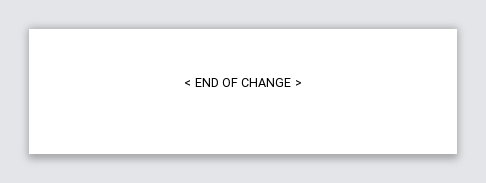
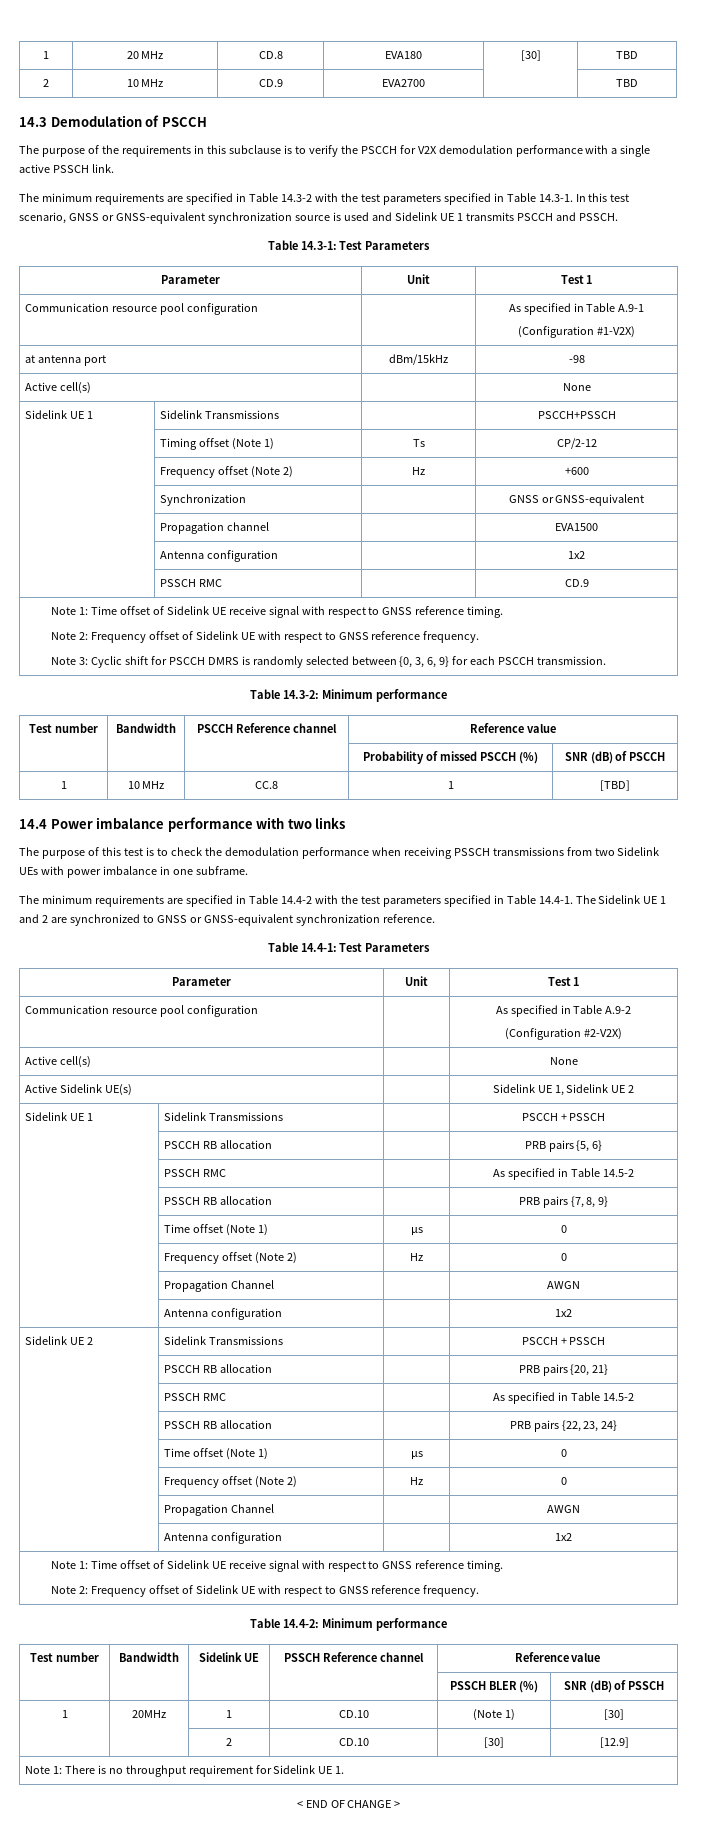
(184, 83) none -> [43,51,49,59] [126,51,164,59] [258,51,283,59] [385,51,422,59] [520,50,541,61] [616,51,638,59] [43,79,49,87] [126,79,164,87] [258,79,283,87] [382,79,425,87] [616,79,638,87] [19,115,207,127] [19,145,651,157] [19,164,114,173] [19,193,630,205] [19,212,618,224] [267,240,431,250] [161,275,220,284] [407,274,430,284] [560,275,593,284] [24,303,258,315] [508,303,645,315] [518,326,635,338] [24,355,106,366] [389,354,448,365] [568,355,585,363] [24,382,91,394] [562,383,591,391] [24,410,93,419] [159,410,279,419] [537,411,616,419] [159,438,274,450] [412,439,425,447] [556,438,597,449] [159,466,293,478] [412,467,425,475] [564,467,589,475] [159,494,246,506] [508,494,645,506] [159,522,269,534] [555,523,598,531] [159,550,278,562] [568,551,585,559] [159,579,222,587] [564,579,589,587] [50,606,504,618] [50,631,480,643] [50,656,607,668] [250,689,447,702] [29,723,98,733] [116,723,176,733] [197,723,337,733] [470,723,556,733] [363,751,538,764] [564,751,666,764] [60,781,67,789] [127,781,165,789] [255,781,278,789] [447,781,454,789] [600,780,630,791] [19,817,346,832] [19,847,660,859] [19,866,248,878] [19,895,667,907] [19,914,435,926] [267,942,431,952] [172,977,231,986] [405,976,428,986] [547,977,580,986] [24,1005,258,1017] [495,1005,632,1017] [505,1028,622,1040] [24,1056,91,1068] [549,1057,578,1065] [24,1084,132,1096] [492,1084,635,1096] [24,1112,93,1121] [163,1112,283,1121] [521,1113,606,1121] [163,1140,272,1149] [524,1140,603,1152] [163,1169,226,1177] [493,1168,634,1180] [163,1196,272,1205] [518,1196,609,1208] [163,1224,268,1236] [410,1227,423,1236] [560,1225,567,1233] [163,1252,297,1264] [410,1253,423,1261] [560,1253,567,1261] [163,1280,274,1292] [547,1281,580,1289] [163,1308,282,1320] [555,1309,572,1317] [24,1336,93,1345] [163,1336,283,1345] [521,1337,606,1345] [163,1364,272,1373] [518,1364,609,1376] [163,1393,226,1401] [493,1392,634,1404] [163,1420,272,1429] [509,1420,618,1432] [163,1448,268,1460] [410,1451,423,1460] [560,1449,567,1457] [163,1476,297,1488] [410,1477,423,1485] [560,1477,567,1485] [163,1504,274,1516] [547,1505,580,1513] [163,1532,282,1544] [555,1533,572,1541] [50,1560,504,1572] [50,1585,480,1597] [250,1618,447,1631] [30,1652,99,1662] [119,1652,179,1662] [198,1652,260,1662] [284,1652,424,1662] [514,1652,601,1662] [449,1681,539,1693] [563,1680,665,1693] [61,1710,68,1718] [132,1710,166,1718] [226,1710,232,1718] [338,1710,369,1718] [473,1709,515,1721] [604,1709,624,1720] [226,1738,232,1746] [338,1738,369,1746] [484,1737,504,1748] [599,1737,629,1748] [24,1765,345,1777] 1 | 20 MHz | CD.8 | EVA180 | [30] | TBD // 2 | 10 MHz | CD.9 | EVA2700 | | TBD // 14.3 Demodulation of PSCCH // The purpose of the requirements in this subclause is to verify the PSCCH for V2X demodulation performance with a single active PSSCH link. // The minimum requirements are specified in Table 14.3-2 with the test parameters specified in Table 14.3-1. In this test scenario, GNSS or GNSS-equivalent synchronization source is used and Sidelink UE 1 transmits PSCCH and PSSCH. // Table 14.3-1: Test Parameters // Parameter | Unit | Test 1 // Communication resource pool configuration | | As specified in Table A.9-1 // (Configuration #1-V2X) // at antenna port | dBm/15kHz | -98 // Active cell(s) | | None // Sidelink UE 1 | Sidelink Transmissions | | PSCCH+PSSCH // | Timing offset (Note 1) | Ts | CP/2-12 // | Frequency offset (Note 2) | Hz | +600 // | Synchronization | | GNSS or GNSS-equivalent // | Propagation channel | | EVA1500 // | Antenna configuration | | 1x2 // | PSSCH RMC | | CD.9 // Note 1: Time offset of Sidelink UE receive signal with respect to GNSS reference timing. // Note 2: Frequency offset of Sidelink UE with respect to GNSS reference frequency. // Note 3: Cyclic shift for PSCCH DMRS is randomly selected between {0, 3, 6, 9} for each PSCCH transmission. // Table 14.3-2: Minimum performance // Test number | Bandwidth | PSCCH Reference channel | Reference value // | | | Probability of missed PSCCH (%) | SNR (dB) of PSCCH // 1 | 10 MHz | CC.8 | 1 | [TBD] // 14.4 Power imbalance performance with two links // The purpose of this test is to check the demodulation performance when receiving PSSCH transmissions from two Sidelink UEs with power imbalance in one subframe. // The minimum requirements are specified in Table 14.4-2 with the test parameters specified in Table 14.4-1. The Sidelink UE 1 and 2 are synchronized to GNSS or GNSS-equivalent synchronization reference. // Table 14.4-1: Test Parameters // Parameter | Unit | Test 1 // Communication resource pool configuration | | As specified in Table A.9-2 // (Configuration #2-V2X) // Active cell(s) | | None // Active Sidelink UE(s) | | Sidelink UE 1, Sidelink UE 2 // Sidelink UE 1 | Sidelink Transmissions | | PSCCH + PSSCH // | PSCCH RB allocation | | PRB pairs {5, 6} // | PSSCH RMC | | As specified in Table 14.5-2 // | PSSCH RB allocation | | PRB pairs {7, 8, 9} // | Time offset (Note 1) | μs | 0 // | Frequency offset (Note 2) | Hz | 0 // | Propagation Channel | | AWGN // | Antenna configuration | | 1x2 // Sidelink UE 2 | Sidelink Transmissions | | PSCCH + PSSCH // | PSCCH RB allocation | | PRB pairs {20, 21} // | PSSCH RMC | | As specified in Table 14.5-2 // | PSSCH RB allocation | | PRB pairs {22, 23, 24} // | Time offset (Note 1) | μs | 0 // | Frequency offset (Note 2) | Hz | 0 // | Propagation Channel | | AWGN // | Antenna configuration | | 1x2 // Note 1: Time offset of Sidelink UE receive signal with respect to GNSS reference timing. // Note 2: Frequency offset of Sidelink UE with respect to GNSS reference frequency. // Table 14.4-2: Minimum performance // Test number | Bandwidth | Sidelink UE | PSSCH Reference channel | Reference value // | | | | PSSCH BLER (%) | SNR (dB) of PSSCH // 1 | 20MHz | 1 | CD.10 | (Note 1) | [30] // | | 2 | CD.10 | [30] | [12.9] // Note 1: There is no throughput requirement for Sidelink UE 1. //

